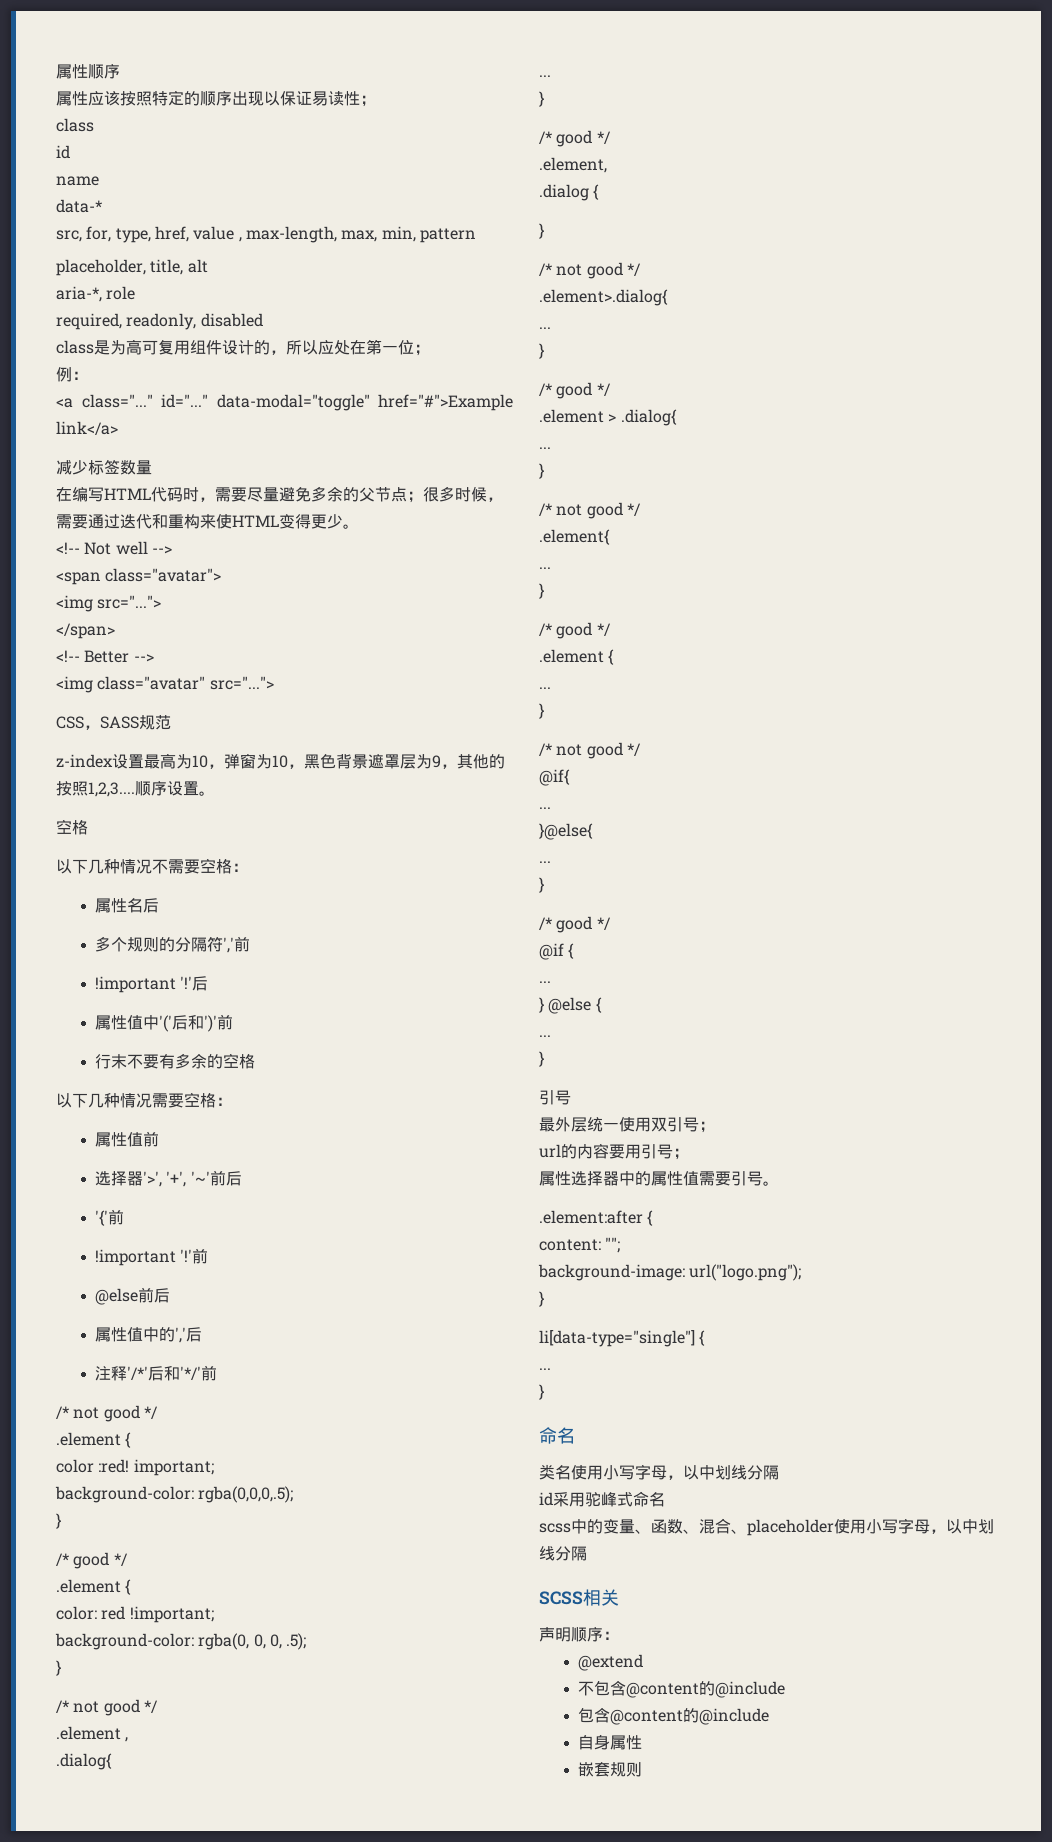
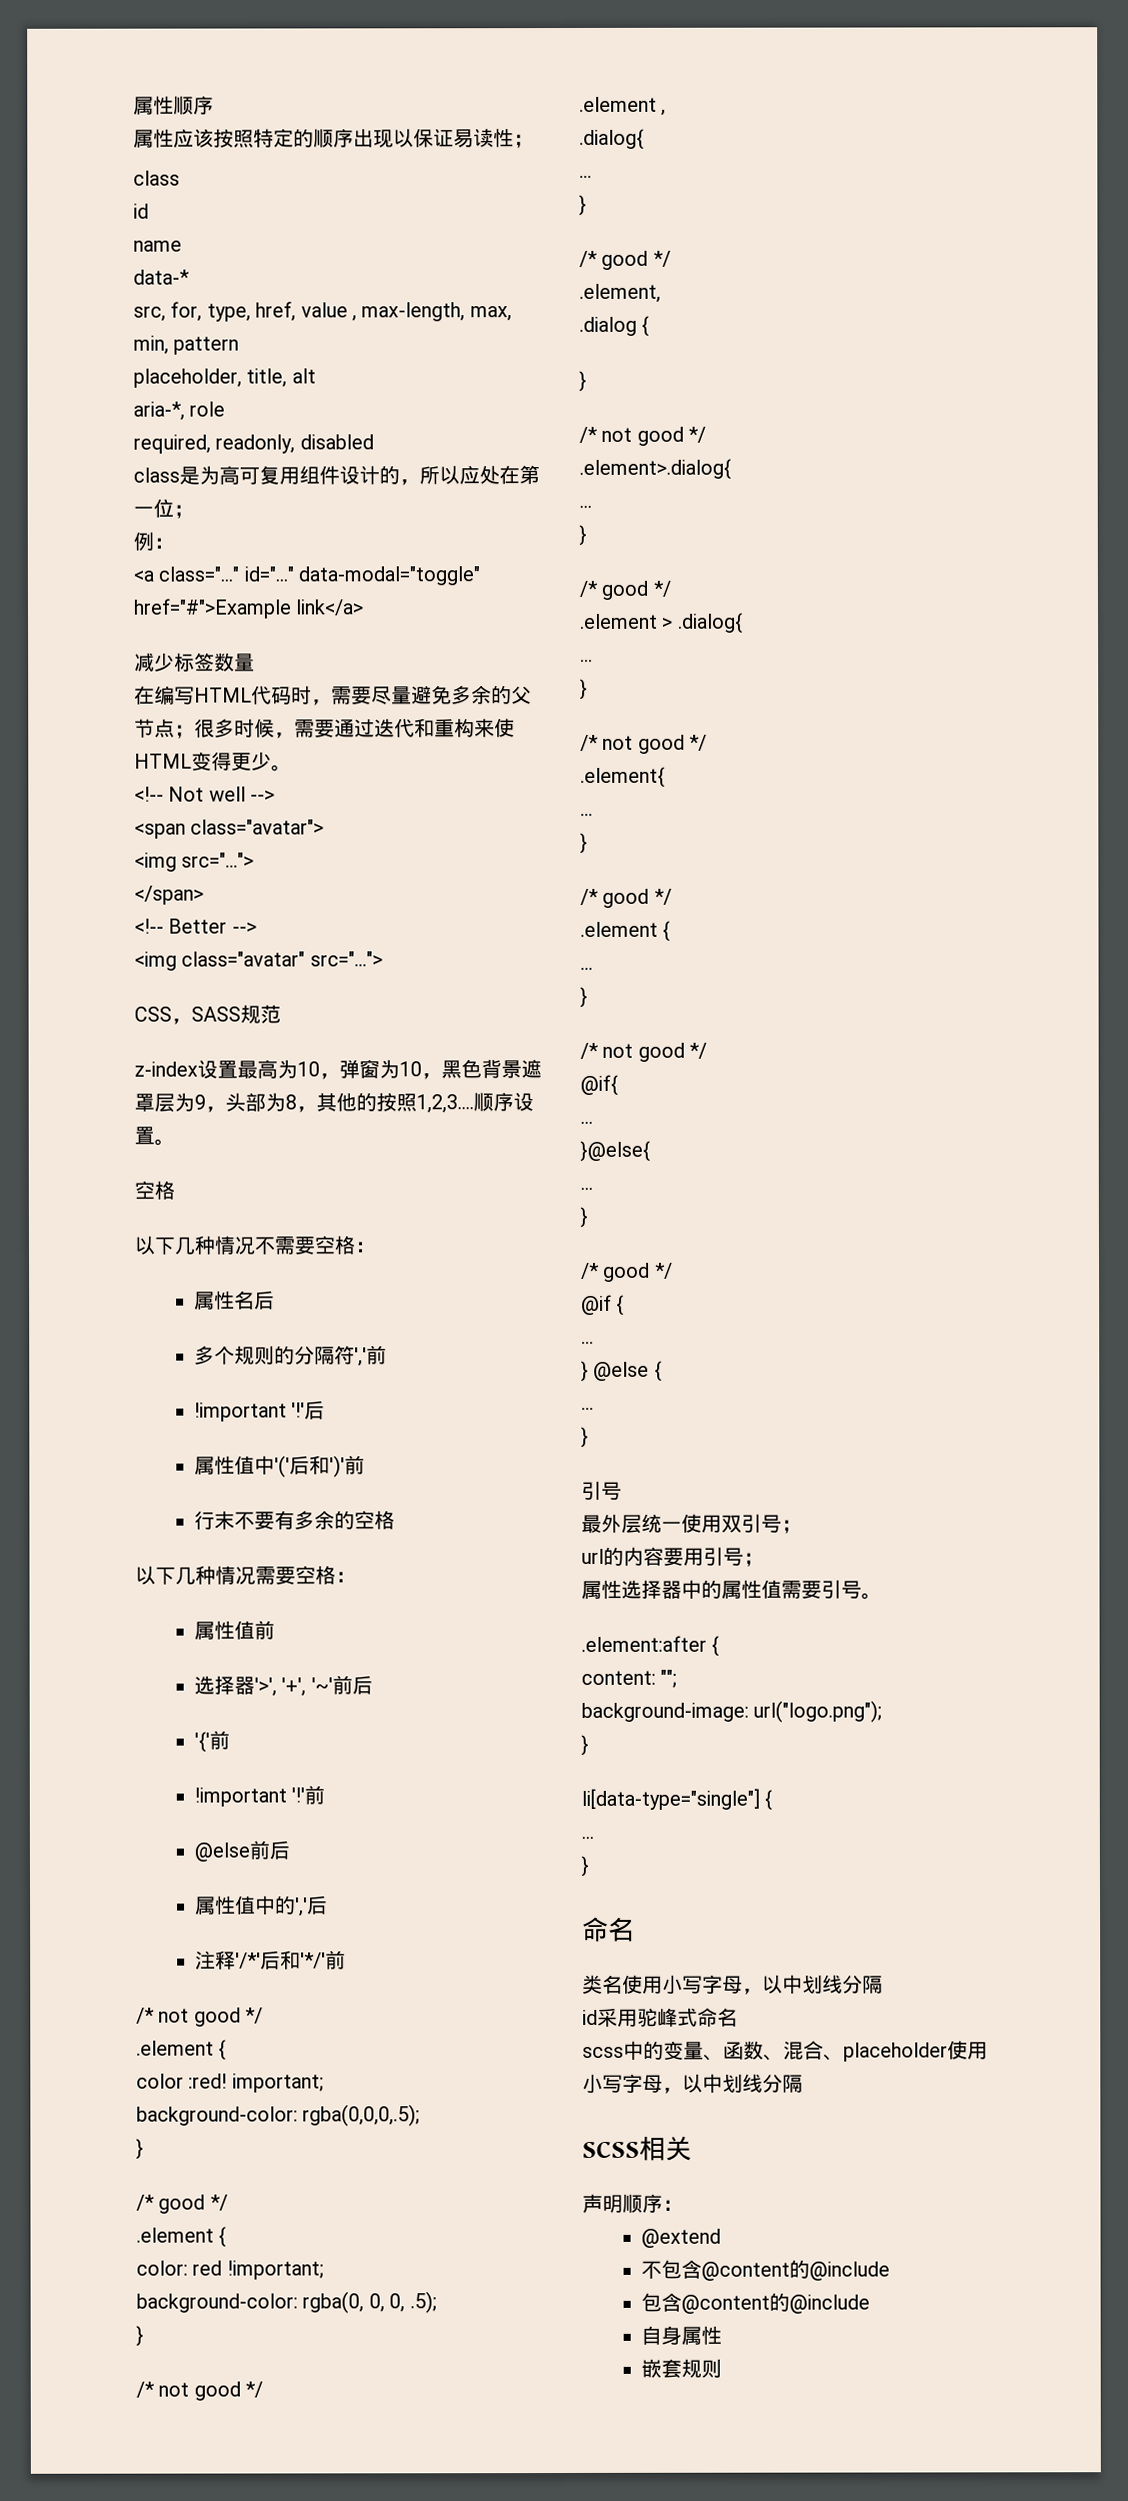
(457, 766) none -> [225,1092,317,1113] 头部为8，

